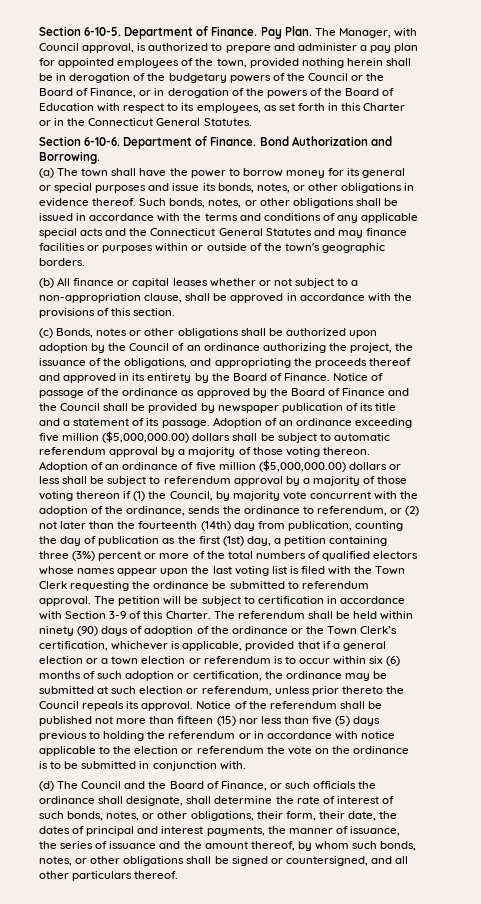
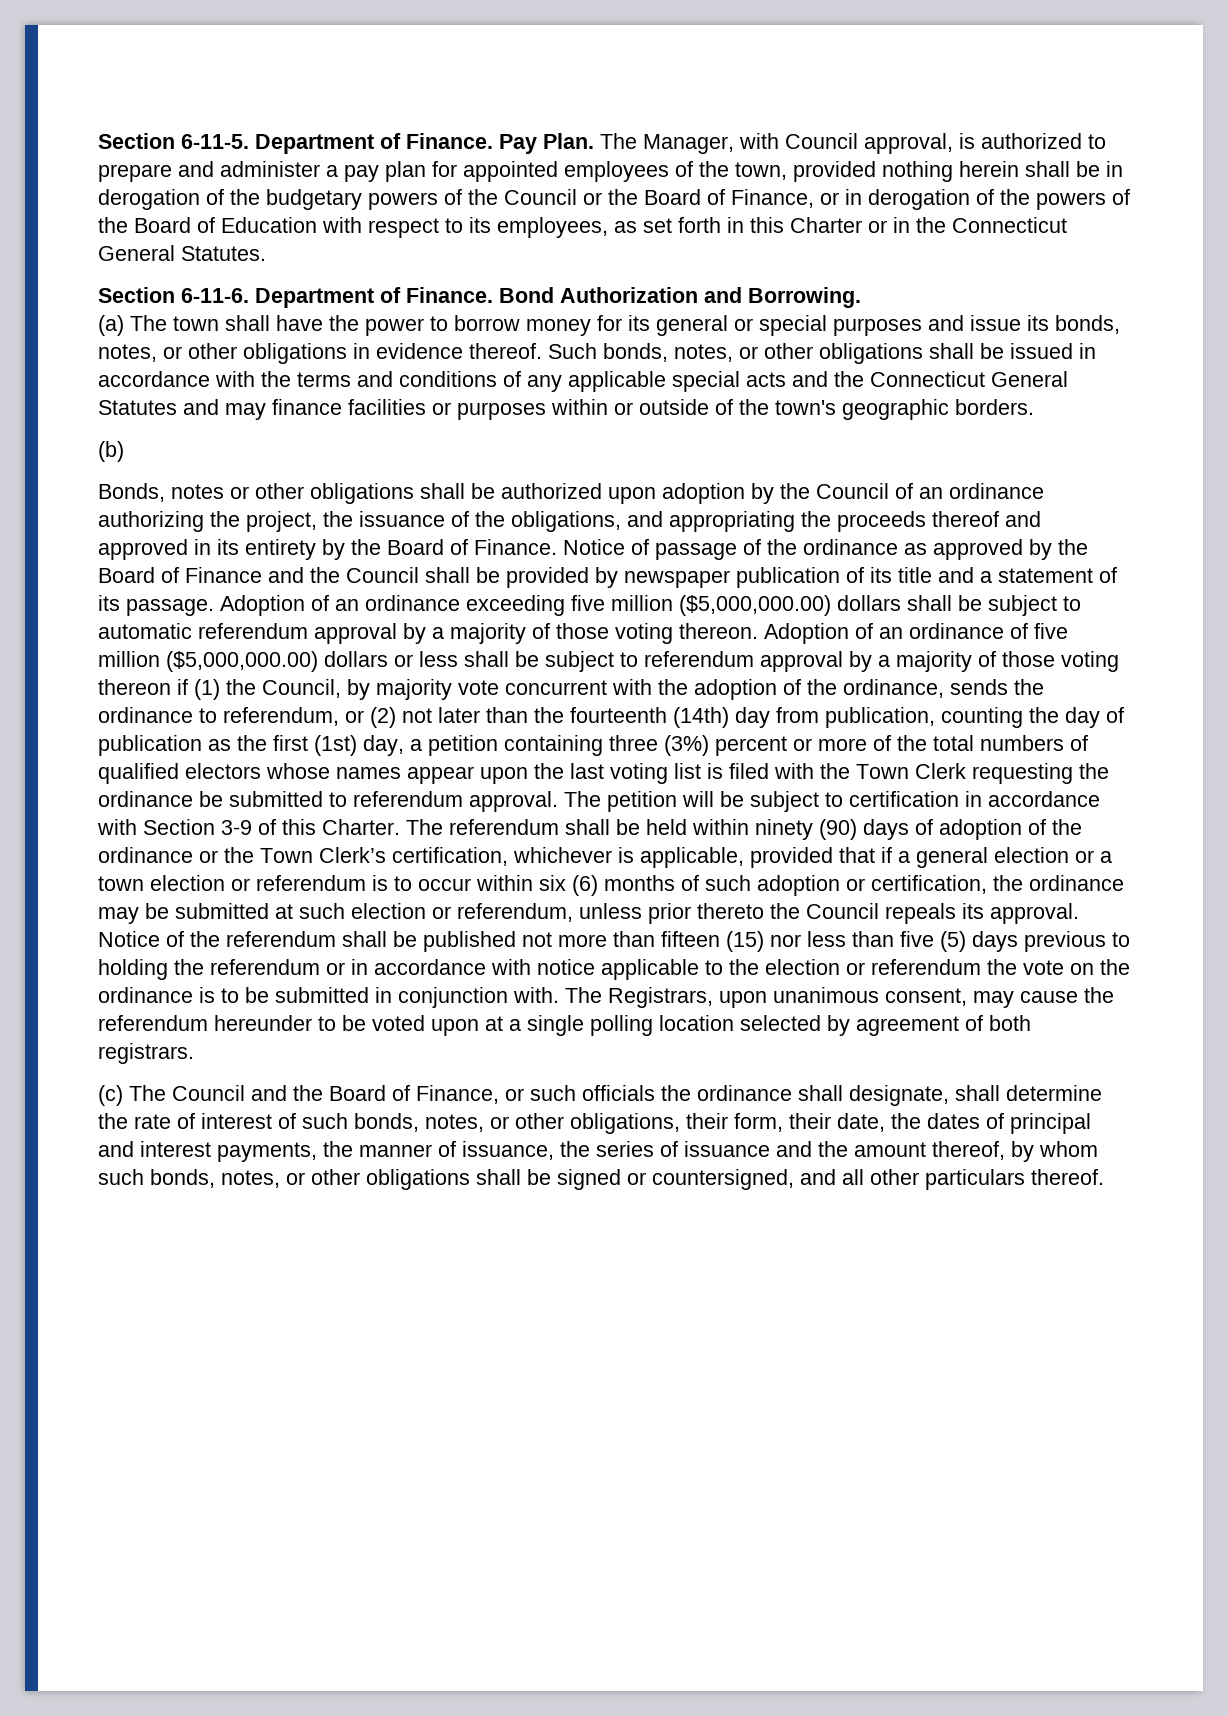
[39,26,122,36] Section 6-10-5. -> [98,133,249,149] Section 6-11-5.
[84,137,121,146] 6-10-6. -> [181,288,249,303] 6-11-6.
[57,277,359,288] [39,293,412,303] [39,308,176,318] [39,328,53,338] All finance or capital leases whether or not subject to a non-appropriation clause, shall be approved in accordance with the provisions of this section. // (c) -> (124, 451) //
[39,781,54,791] // (d) -> [565,987,1114,1008] [98,1015,1031,1036] [98,1043,194,1064] [98,1085,123,1106] The Registrars, upon unanimous consent, may cause the referendum hereunder to be voted upon at a single polling location selected by agreement of both registrars. // (c)

